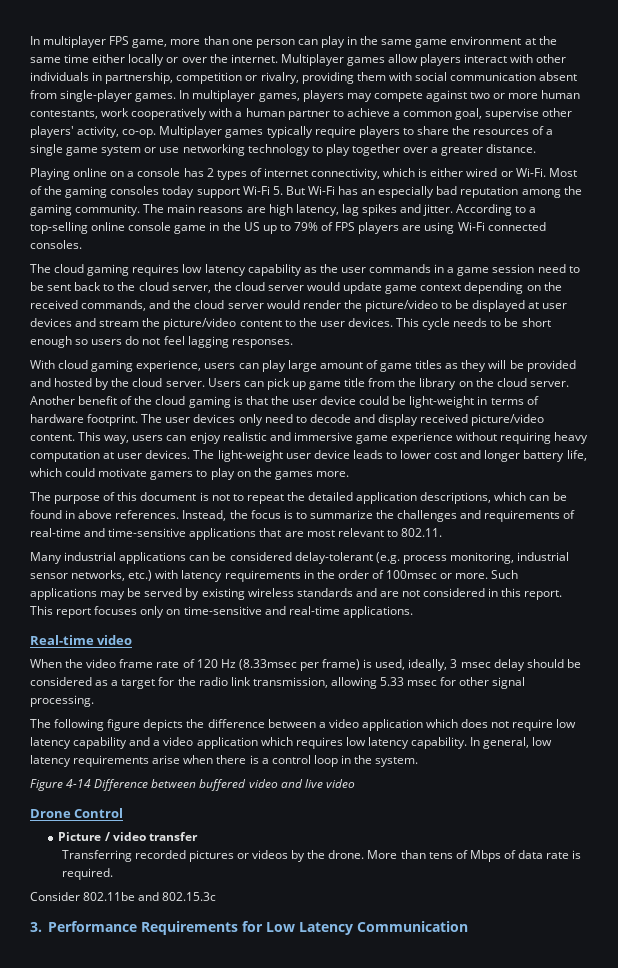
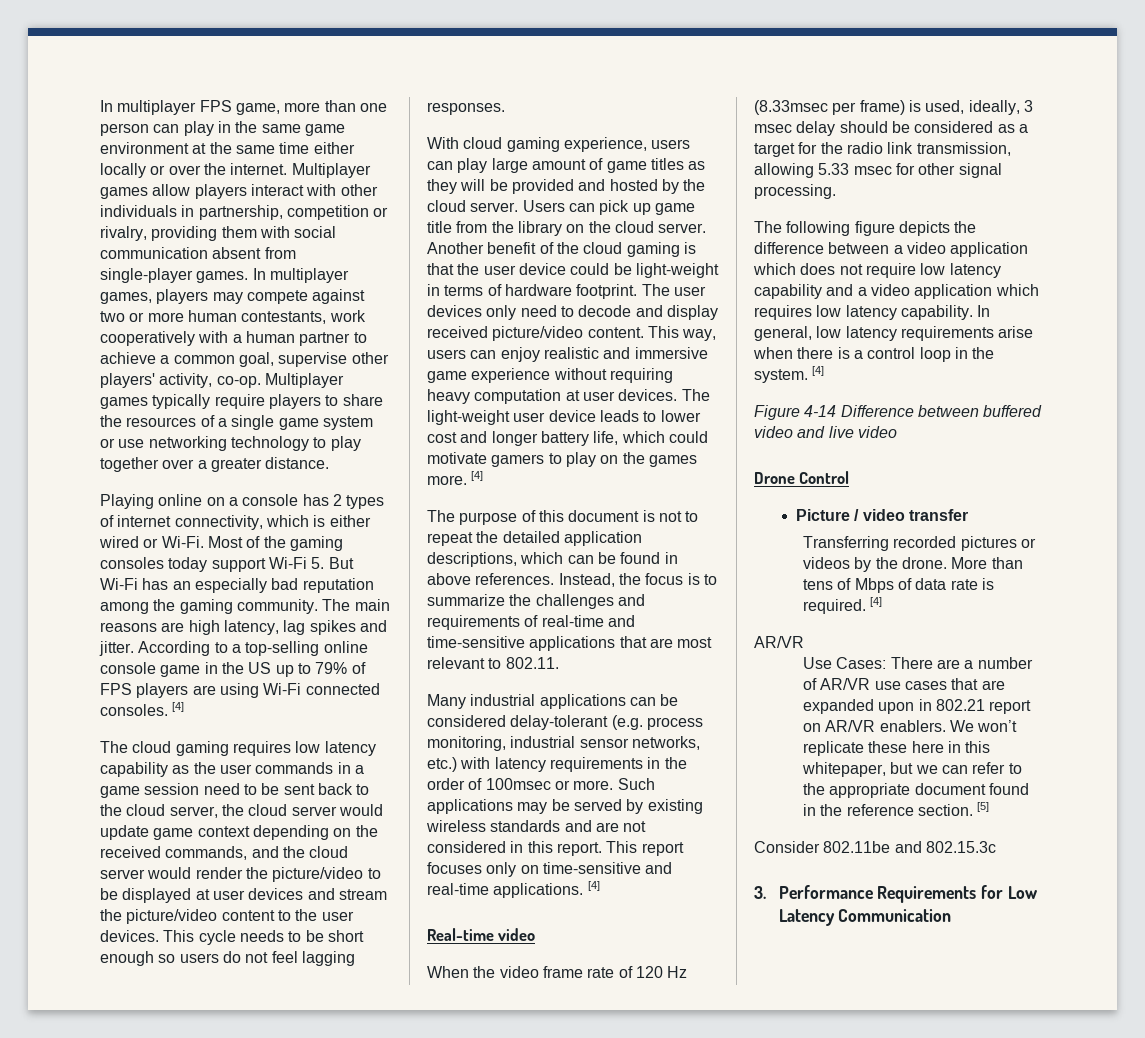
(82, 244) none -> [172,702,185,712] [4]
(349, 474) none -> [471,471,484,481] [4]
(413, 612) none -> [587,881,600,891] [4]
(419, 762) none -> [812,366,825,376] [4]
(113, 874) none -> [870,597,883,607] [754,636,804,648] [802,657,1033,669] [802,678,1005,690] [802,699,1032,714] [802,720,1018,732] [802,741,991,756] [801,762,1022,777] [802,783,1029,798] [802,802,990,816] [4] // AR/VR // Use Cases: There are a number of AR/VR use cases that are expanded upon in 802.21 report on AR/VR enablers. We won’t replicate these here in this whitepaper, but we can refer to the appropriate document found in the reference section. [5]

